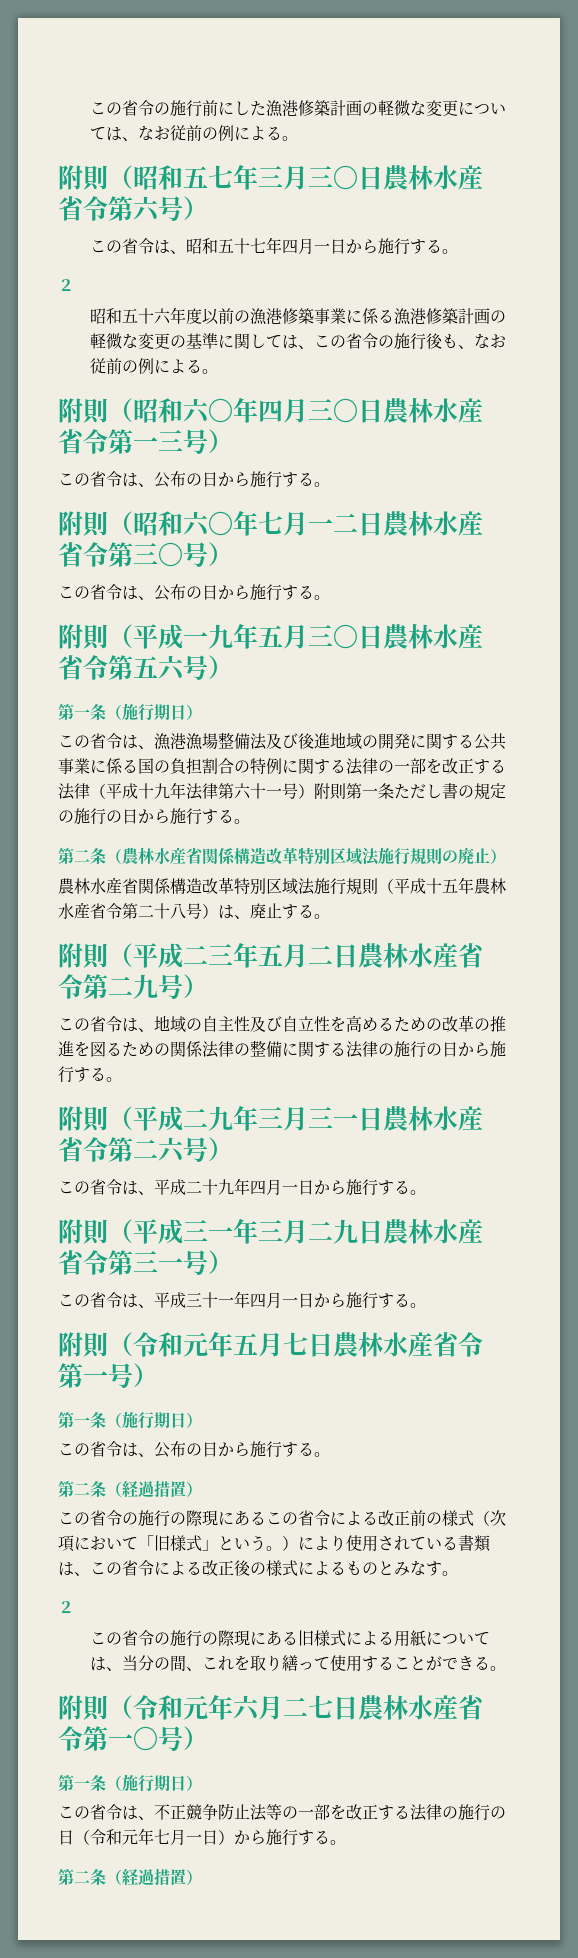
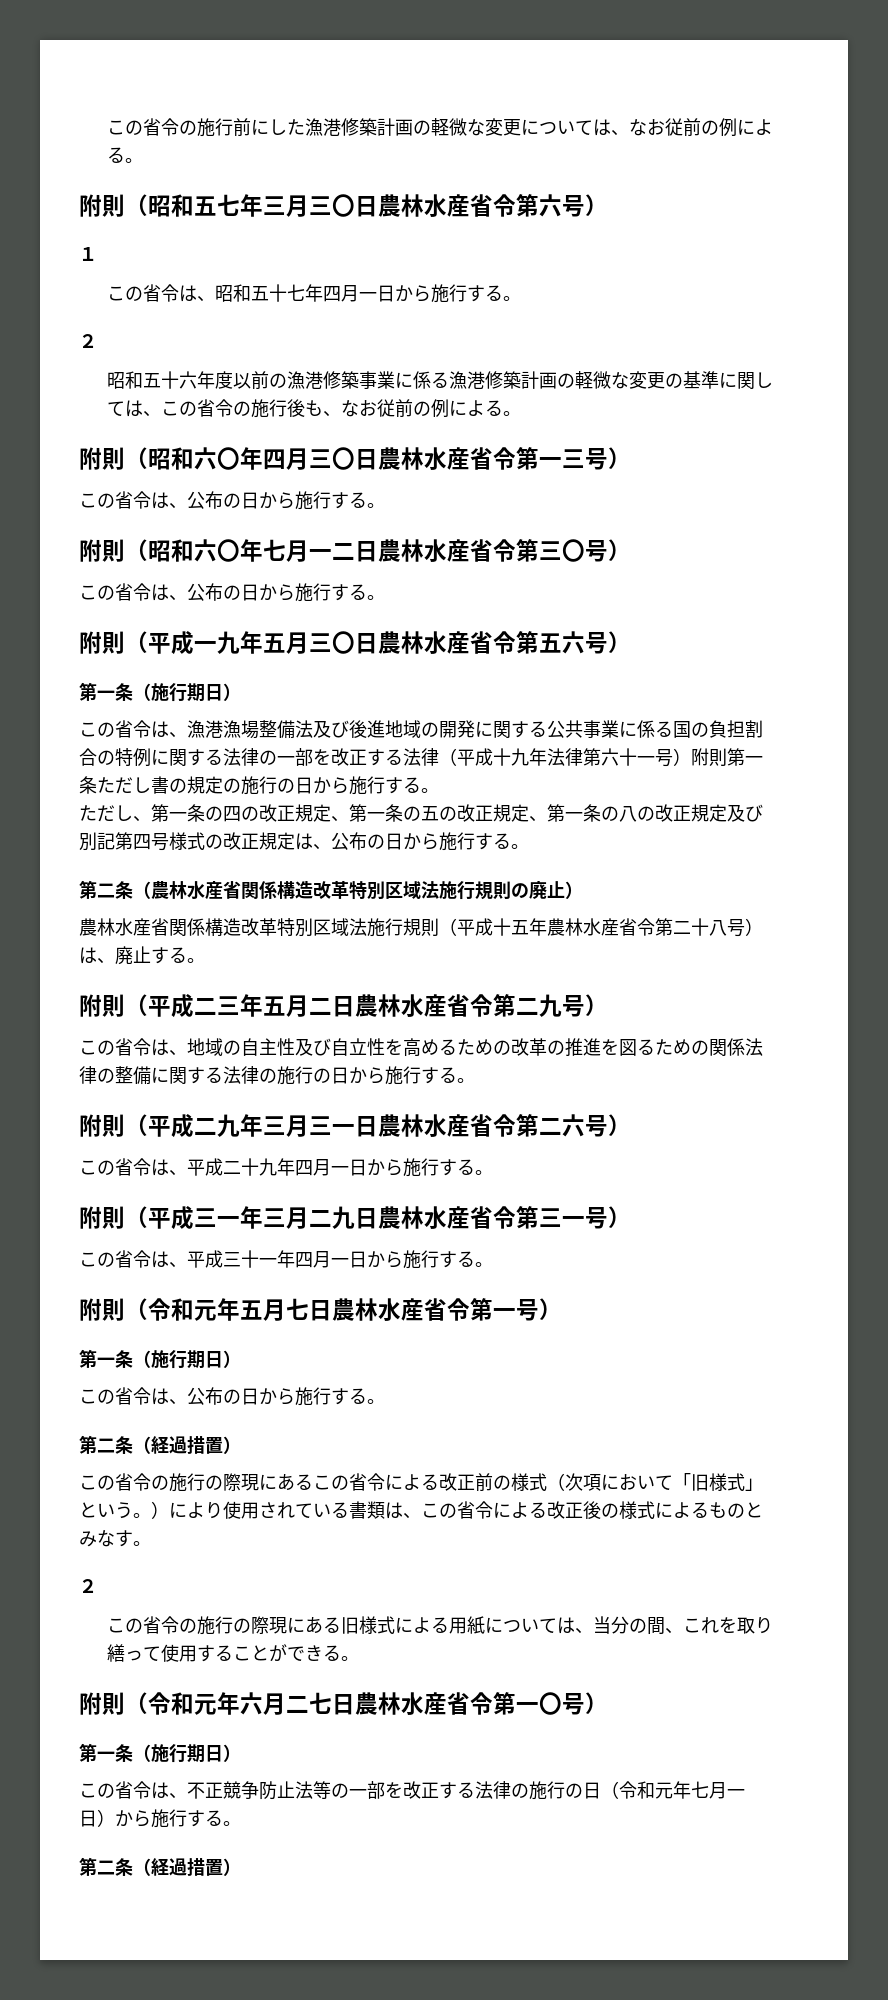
(208, 208) none -> [79,247,97,261] // １
(250, 821) none -> [79,804,763,822] [79,832,529,851] // ただし、第一条の四の改正規定、第一条の五の改正規定、第一条の八の改正規定及び別記第四号様式の改正規定は、公布の日から施行する。

